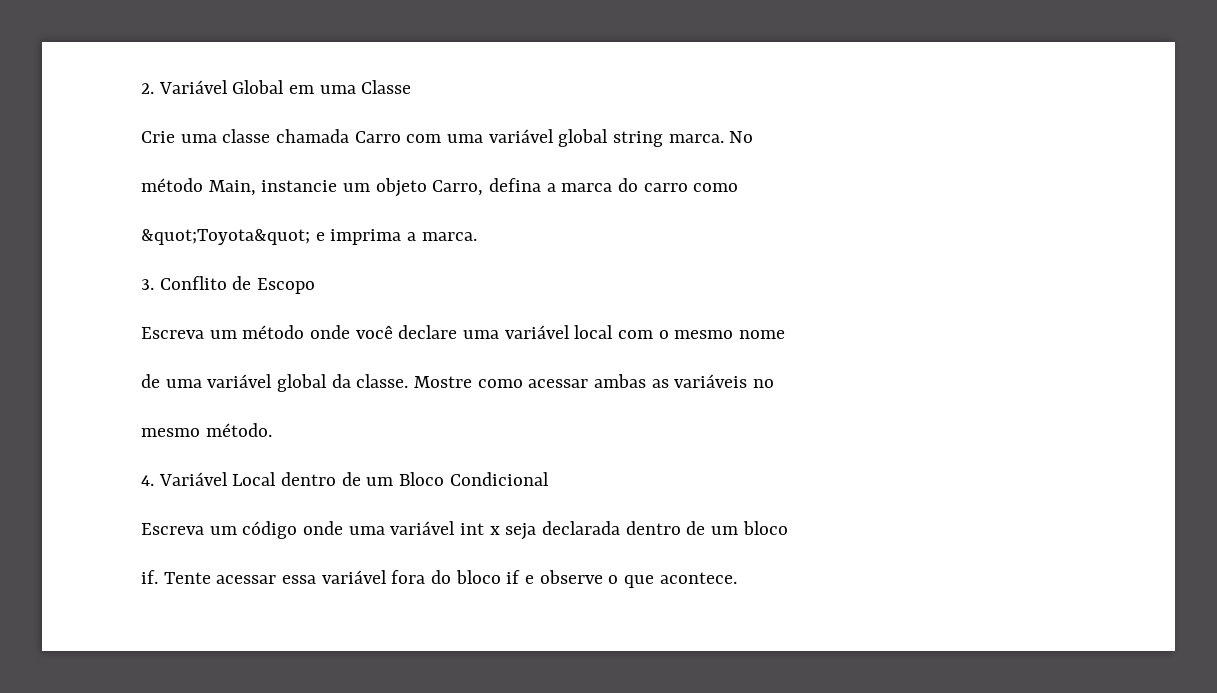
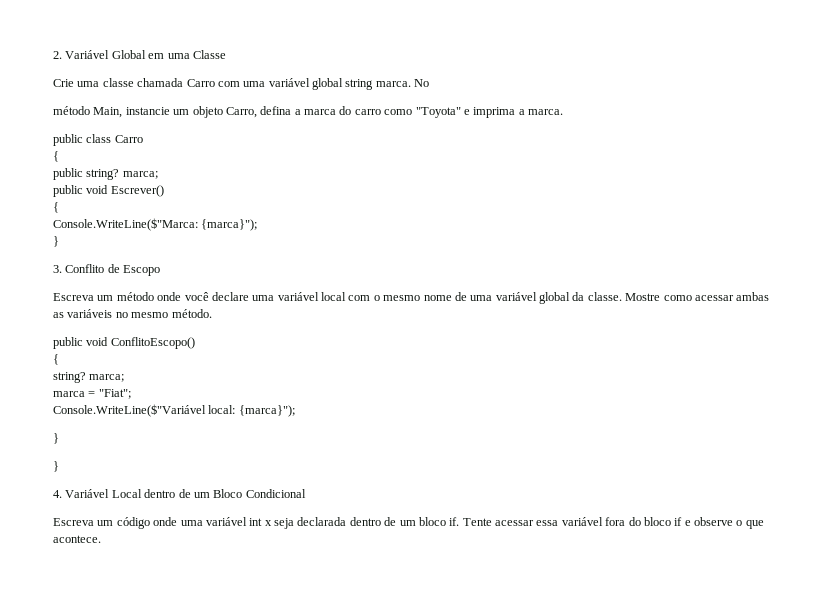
[141,229,310,245] // &quot;Toyota&quot; -> [415,107,461,118] "Toyota"
(477, 236) none -> [53,134,143,146] [53,151,59,162] [53,168,158,180] [53,185,164,197] [53,202,59,213] [53,218,258,231] [53,236,59,247] // public class Carro // { // public string? marca; // public void Escrever() // { // Console.WriteLine($"Marca: {marca}"); // }
(786, 334) // -> (452, 298) none
(775, 383) // -> (128, 315) none
(272, 430) none -> [53,337,195,349] [53,354,59,365] [53,372,125,383] [53,389,131,399] [53,404,295,417] [53,433,59,444] [53,461,59,472] // public void ConflitoEscopo() // { // string? marca; // marca = "Fiat"; // Console.WriteLine($"Variável local: {marca}"); // } // }
(788, 528) // -> (446, 521) none

